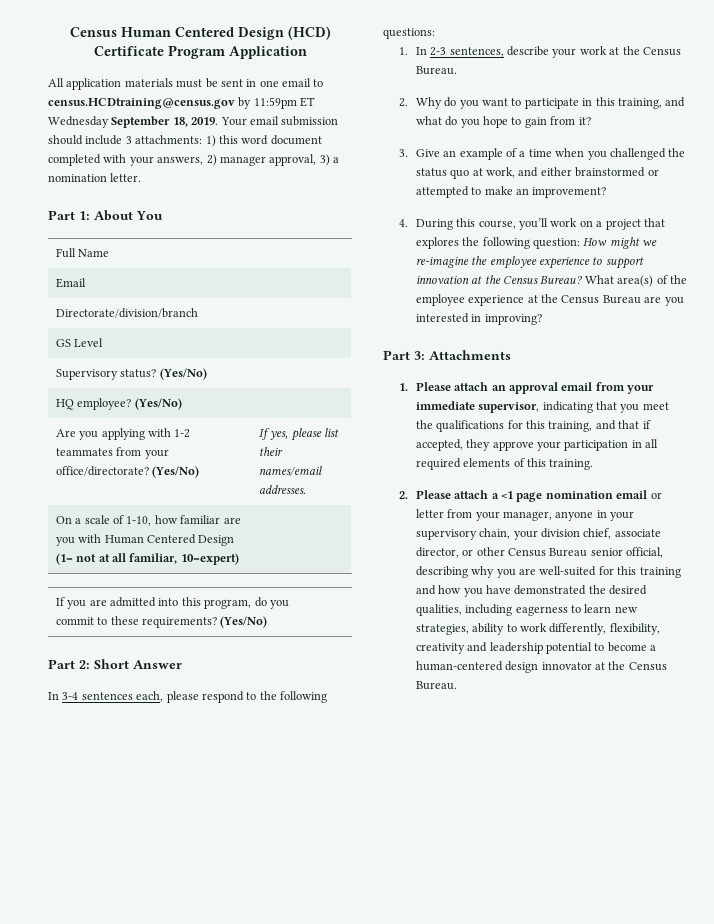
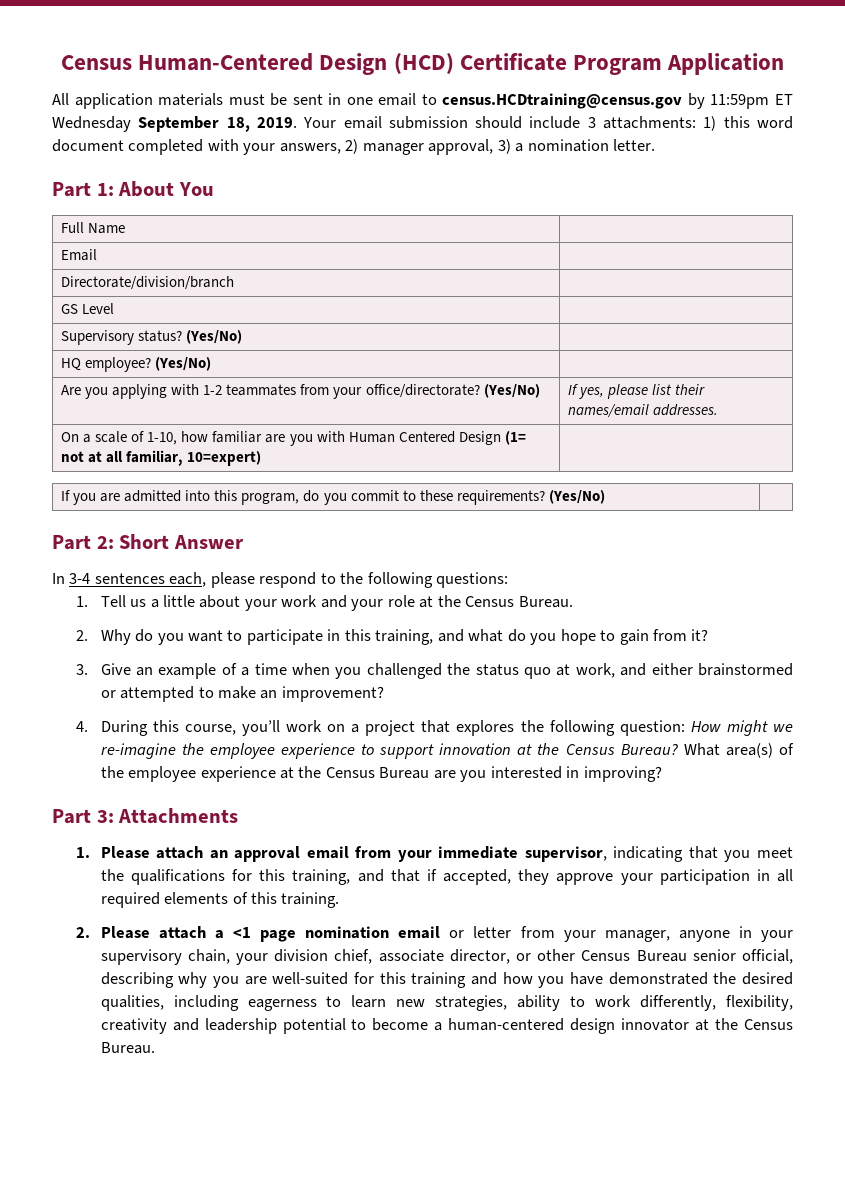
[69,27,234,37] Census Human Centered -> [60,53,314,71] Census Human-Centered
[415,46,607,58] In 2-3 sentences, describe your work -> [100,595,415,611] Tell us a little about your work and your role

